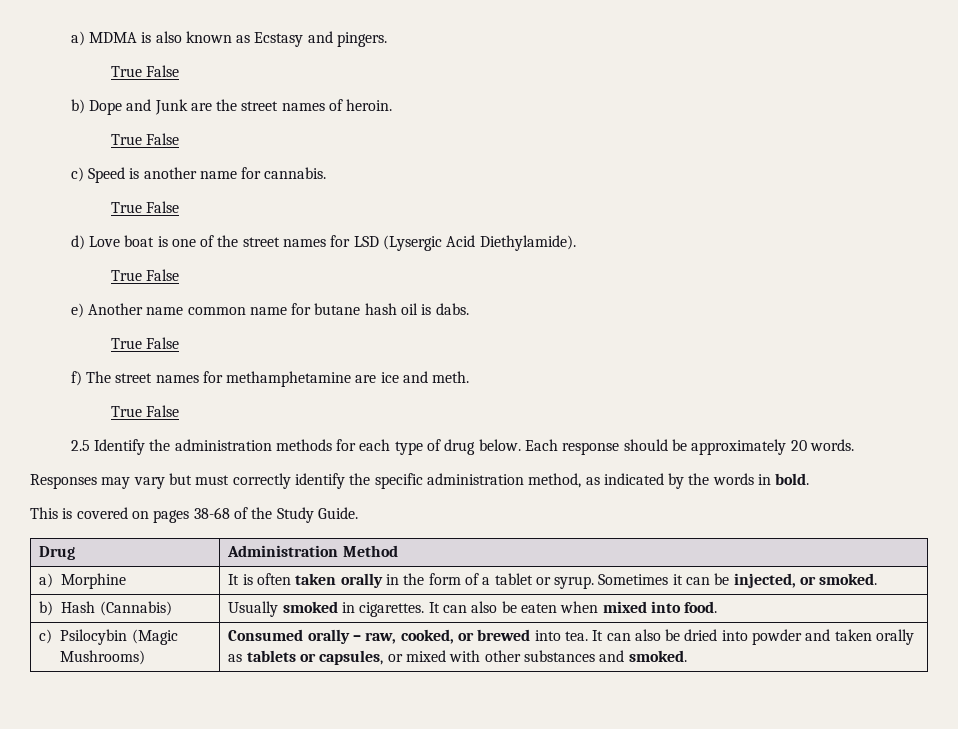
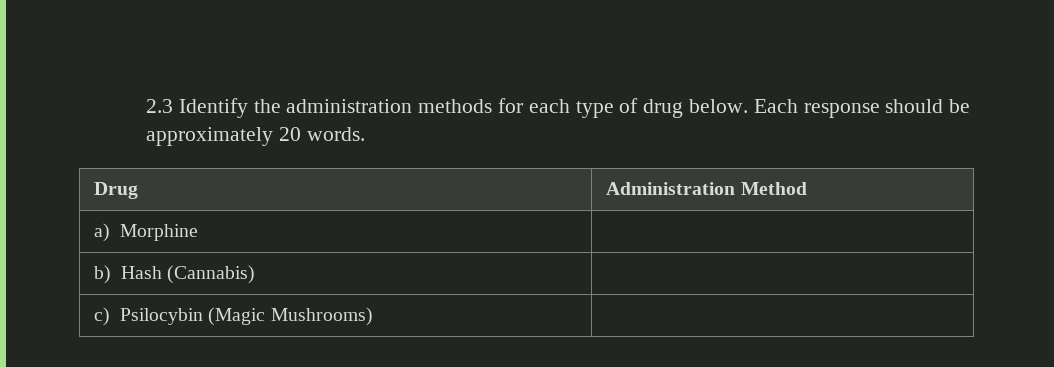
[70,31,388,47] [111,65,180,77] [70,99,393,115] [111,133,180,145] [70,167,327,183] [111,201,180,213] [70,235,576,251] [111,269,180,281] [70,303,469,318] [111,337,180,349] [70,371,470,387] [111,405,180,417] [70,440,90,451] a) MDMA is also known as Ecstasy and pingers. // True False // b) Dope and Junk are the street names of heroin. // True False // c) Speed is another name for cannabis. // True False // d) Love boat is one of the street names for LSD (Lysergic Acid Diethylamide). // True False // e) Another name common name for butane hash oil is dabs. // True False // f) The street names for methamphetamine are ice and meth. // True False // 2.5 -> [145,99,173,113] 2.3
[30,473,810,489] [30,507,358,523] // Responses may vary but must correctly identify the specific administration method, as indicated by the words in bold. // This is covered on pages 38-68 of the Study Guide. -> (365, 134) none
[228,573,878,589] [39,601,172,616] [228,601,718,617] [39,629,178,645] [60,650,146,665] [228,629,915,645] [228,650,687,665] It is often taken orally in the form of a tablet or syrup. Sometimes it can be injected, or smoked. // b) Hash (Cannabis) | Usually smoked in cigarettes. It can also be eaten when mixed into food. // c) Psilocybin (Magic Mushrooms) | Consumed orally – raw, cooked, or brewed into tea. It can also be dried into powder and taken orally as tablets or capsules, or mixed with other substances and smoked. -> [94,265,256,284] [94,307,373,326] // b) Hash (Cannabis) | // c) Psilocybin (Magic Mushrooms) |

